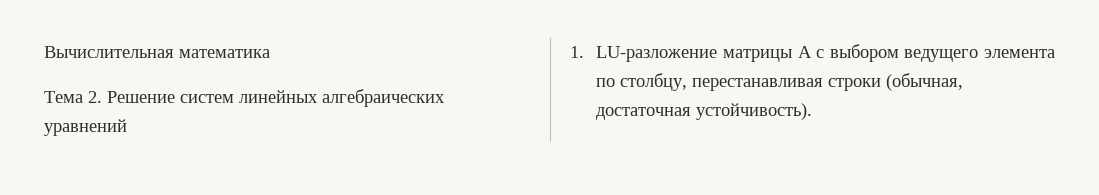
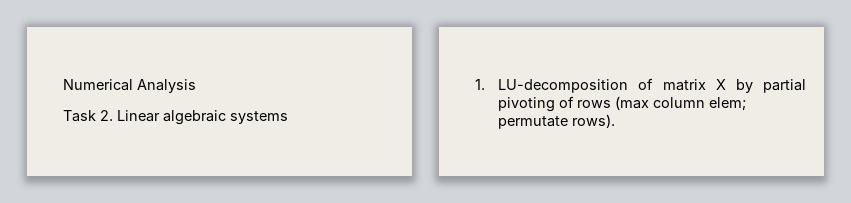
[44,46,270,58] [44,89,445,107] [44,119,127,136] [570,44,1055,62] [596,73,964,91] [596,103,813,120] Вычислительная математика // Тема 2. Решение систем линейных алгебраических уравнений // 1. LU-разложение матрицы A c выбором ведущего элемента по столбцу, перестанавливая строки (обычная, достаточная устойчивость). -> [63,79,196,93] [63,110,288,125] [475,78,806,93] [498,96,747,112] [498,114,616,129] Numerical Analysis // Task 2. Linear algebraic systems // 1. LU-decomposition of matrix X by partial pivoting of rows (max column elem; permutate rows).

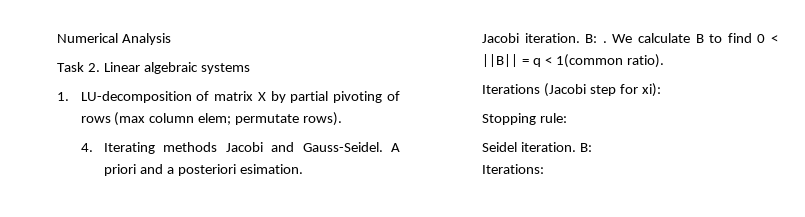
(616, 121) none -> [80,142,400,154] [104,164,303,176] [482,33,778,43] [482,54,664,68] [482,83,661,97] [482,113,567,125] [482,142,592,152] [482,164,545,174] // 4. Iterating methods Jacobi and Gauss-Seidel. A priori and a posteriori esimation. // Jacobi iteration. B: . We calculate B to find 0 < ||B|| = q < 1(common ratio). // Iterations (Jacobi step for xi): // Stopping rule: // Seidel iteration. B: // Iterations:

